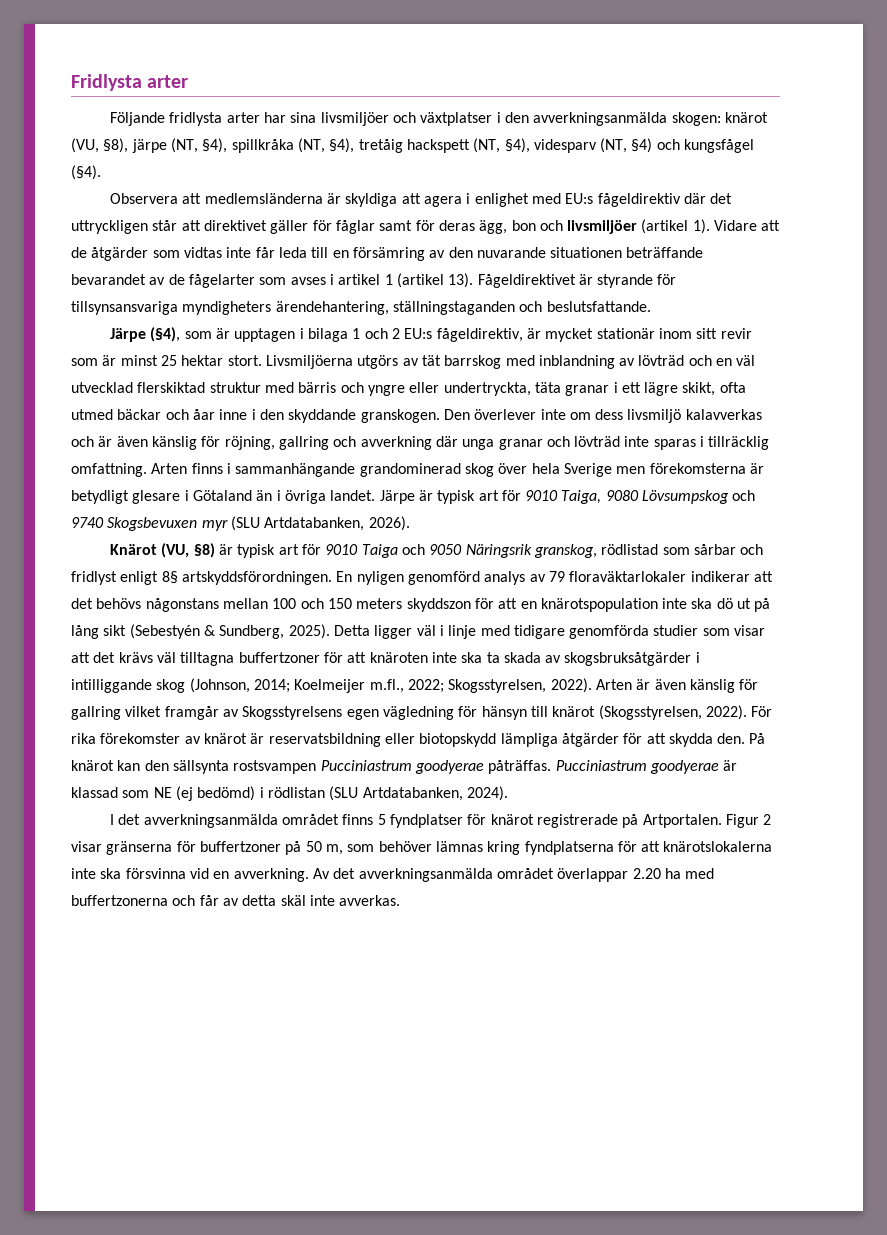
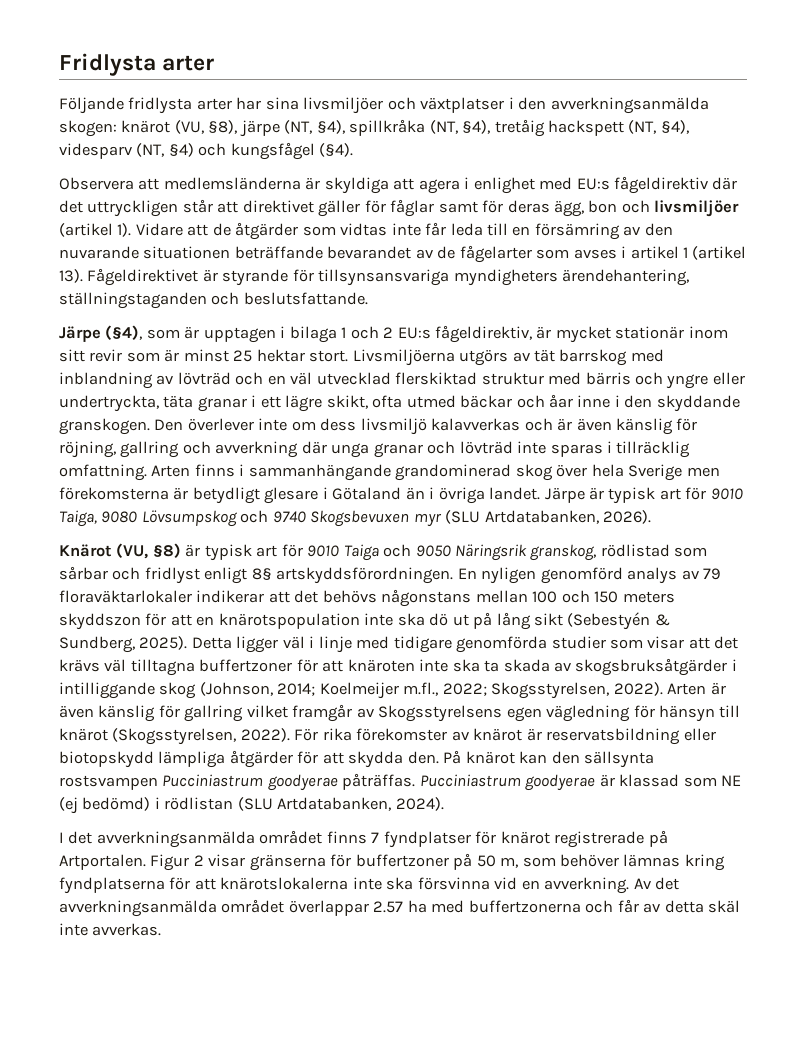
[377,814,386,825] 5 -> [371,832,380,843] 7
[632,868,661,879] 2.20 -> [373,901,404,913] 2.57

